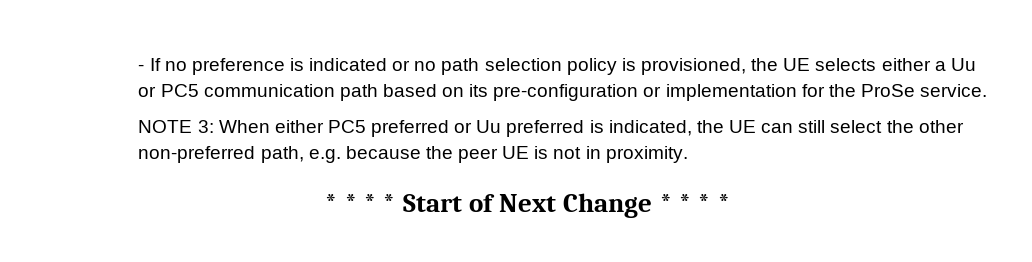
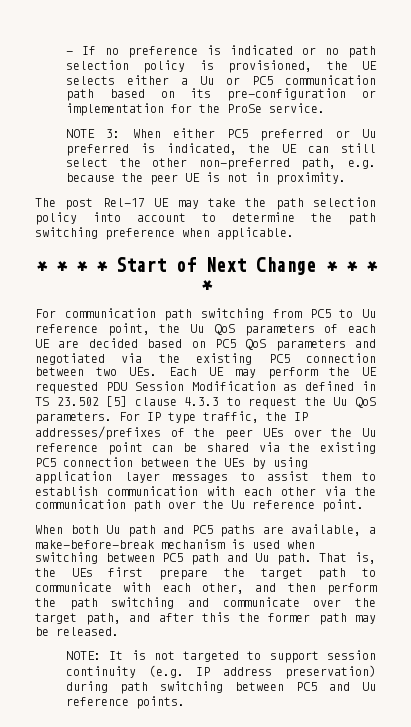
(688, 154) none -> [35,197,376,210] [35,212,376,225] [35,227,294,240] // The post Rel-17 UE may take the path selection policy into account to determine the path switching preference when applicable.
(730, 203) none -> [35,308,377,321] [35,323,377,336] [35,338,376,351] [35,353,376,365] [35,367,377,379] [35,381,376,394] [35,396,376,409] [35,411,308,424] [35,426,377,440] [35,442,377,455] [35,457,308,469] [35,471,376,484] [35,486,376,496] [35,499,364,512] [35,524,376,537] [35,539,315,549] [35,552,376,565] [35,567,376,580] [35,582,377,595] [35,597,376,610] [35,612,376,625] [35,627,119,636] [65,650,376,663] [65,665,376,679] [65,681,376,694] [65,696,185,709] // For communication path switching from PC5 to Uu reference point, the Uu QoS parameters of each UE are decided based on PC5 QoS parameters and negotiated via the existing PC5 connection between two UEs. Each UE may perform the UE requested PDU Session Modification as defined in TS 23.502 [5] clause 4.3.3 to request the Uu QoS parameters. For IP type traffic, the IP addresses/prefixes of the peer UEs over the Uu reference point can be shared via the existing PC5 connection between the UEs by using application layer messages to assist them to establish communication with each other via the communication path over the Uu reference point. // When both Uu path and PC5 paths are available, a make-before-break mechanism is used when switching between PC5 path and Uu path. That is, the UEs first prepare the target path to communicate with each other, and then perform the path switching and communicate over the target path, and after this the former path may be released. // NOTE: It is not targeted to support session continuity (e.g. IP address preservation) during path switching between PC5 and Uu reference points.

